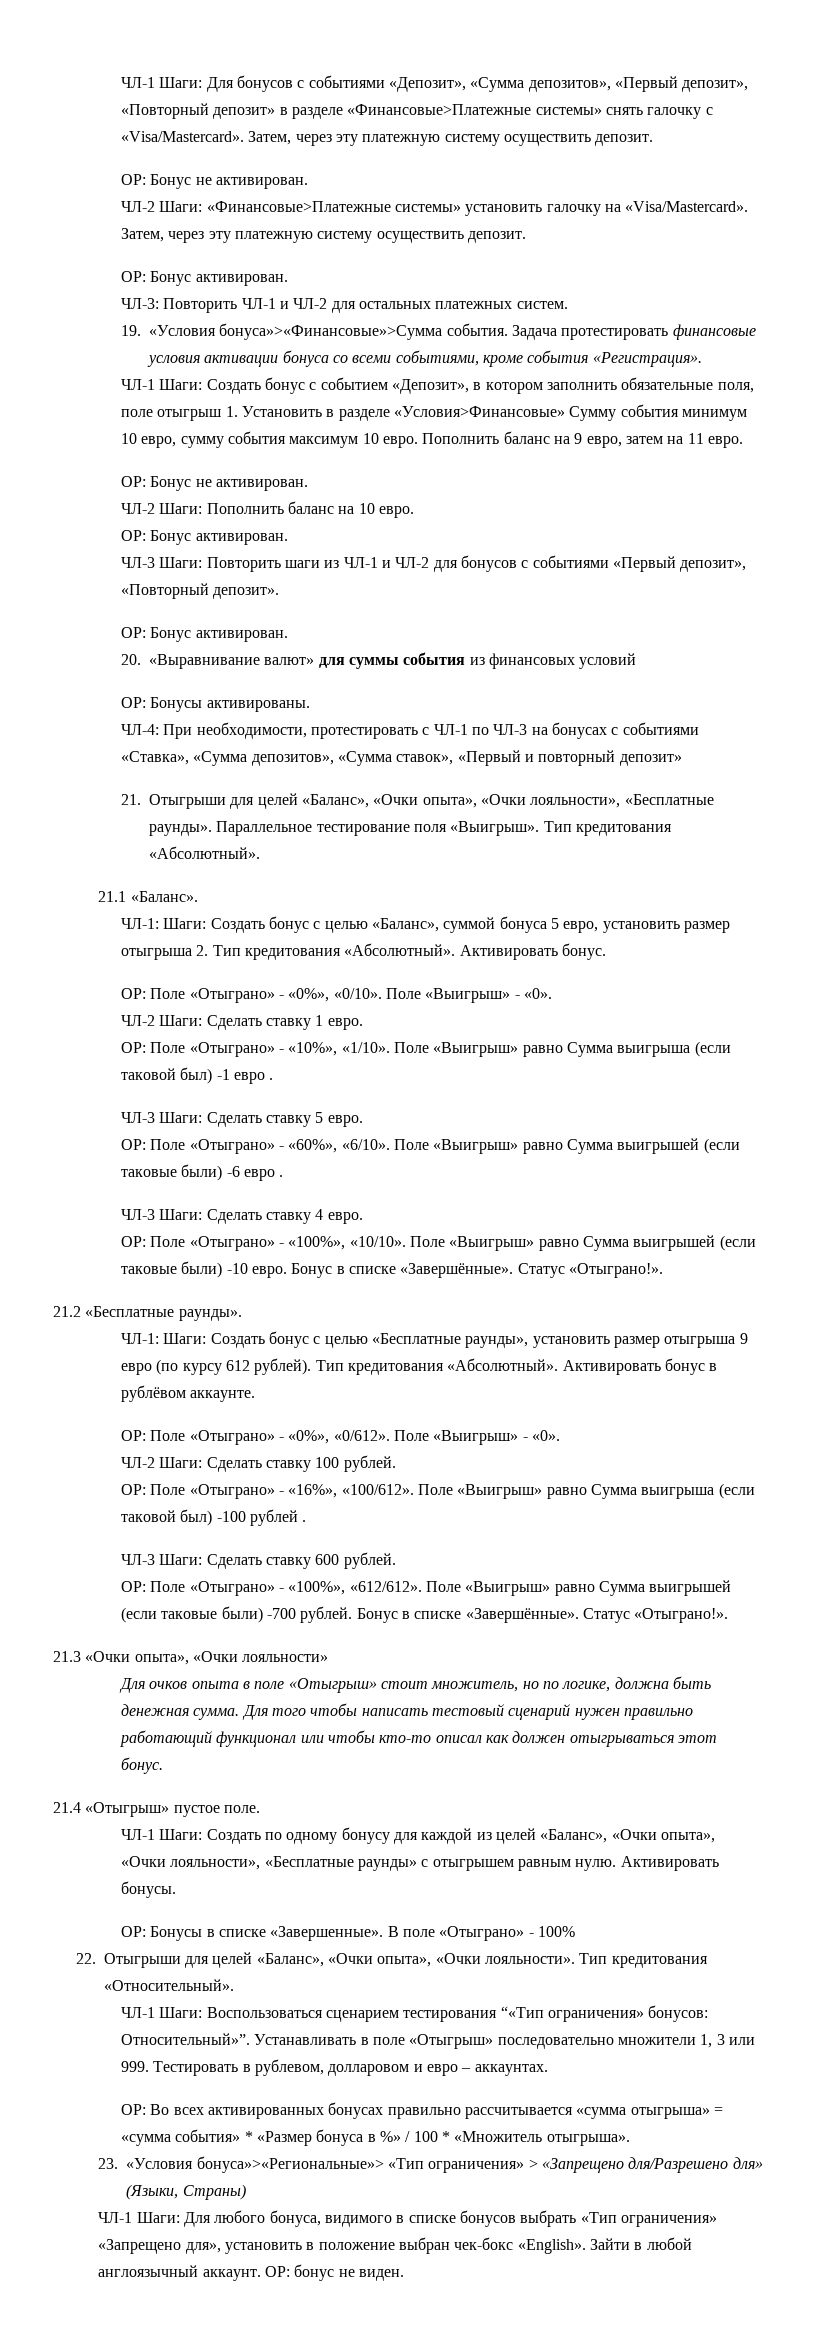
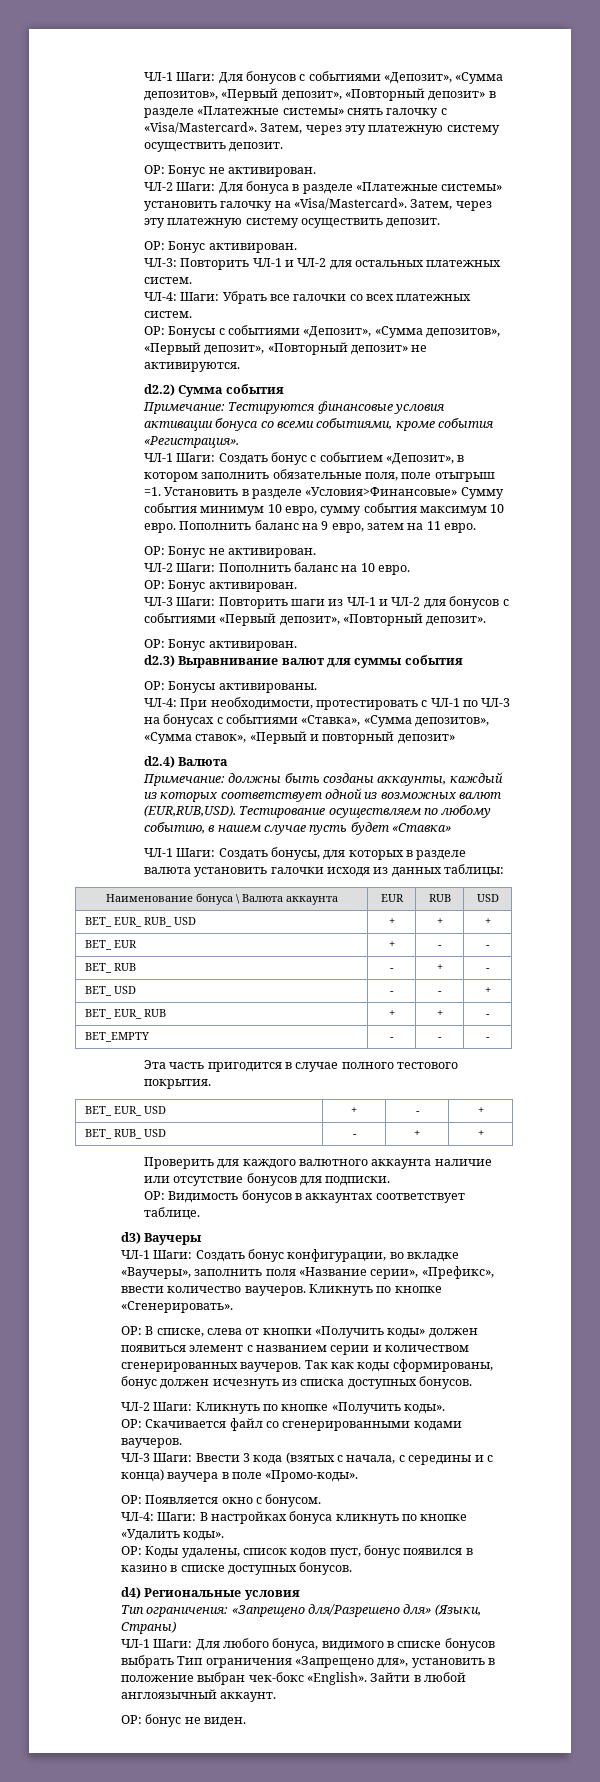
[347,104,532,115] «Финансовые>Платежные -> [197,106,280,115] «Платежные
[206,201,391,212] «Финансовые>Платежные -> [218,181,439,194] Для бонуса в разделе «Платежные
[121,323,669,340] 19. «Условия бонуса»>«Финансовые»>Сумма события. Задача протестировать -> [143,291,472,304] [143,311,192,318] [143,325,501,338] [143,342,428,355] [143,362,240,372] [143,384,284,397] [142,402,316,414] ЧЛ-4: Шаги: Убрать все галочки со всех платежных систем. // ОР: Бонусы с событиями «Депозит», «Сумма депозитов», «Первый депозит», «Повторный депозит» не активируются. // d2.2) Сумма события // Примечание: Тестируются
[225,406,238,417] 1. -> [143,487,161,496] =1.
[121,654,315,669] 20. «Выравнивание валют» -> [143,655,324,668] d2.3) Выравнивание валют
[469,653,637,669] из финансовых условий -> (463, 660) none
[121,793,714,809] [149,821,672,836] [149,846,261,859] [98,891,198,902] [121,916,730,933] [121,943,606,960] [121,988,552,1003] [121,1015,363,1030] [121,1041,731,1057] [121,1067,274,1084] [121,1112,363,1127] [121,1138,740,1154] [121,1164,284,1181] [121,1209,363,1224] [121,1235,756,1251] [121,1261,663,1278] [53,1306,242,1321] [121,1331,748,1348] [121,1358,718,1375] [121,1385,256,1402] [121,1430,560,1445] [121,1455,396,1472] [121,1483,755,1499] [121,1509,307,1526] [121,1552,396,1569] [121,1580,732,1596] [121,1606,729,1623] [53,1651,329,1665] [119,1676,711,1693] [121,1703,693,1720] [120,1730,717,1747] [121,1757,164,1774] [53,1802,260,1817] [121,1827,715,1844] [121,1856,719,1871] [121,1881,177,1898] [121,1926,575,1941] [75,1952,708,1968] [103,1979,234,1991] [121,2005,709,2022] [121,2033,755,2049] [121,2059,548,2076] [121,2102,723,2119] [121,2129,630,2146] [98,2156,538,2173] 21. Отыгрыши для целей «Баланс», «Очки опыта», «Очки лояльности», «Бесплатные раунды». Параллельное тестирование поля «Выигрыш». Тип кредитования «Абсолютный». // 21.1 «Баланс». // ЧЛ-1: Шаги: Создать бонус с целью «Баланс», суммой бонуса 5 евро, установить размер отыгрыша 2. Тип кредитования «Абсолютный». Активировать бонус. // ОР: Поле «Отыграно» - «0%», «0/10». Поле «Выигрыш» - «0». // ЧЛ-2 Шаги: Сделать ставку 1 евро. // ОР: Поле «Отыграно» - «10%», «1/10». Поле «Выигрыш» равно Сумма выигрыша (если таковой был) -1 евро . // ЧЛ-3 Шаги: Сделать ставку 5 евро. // ОР: Поле «Отыграно» - «60%», «6/10». Поле «Выигрыш» равно Сумма выигрышей (если таковые были) -6 евро . // ЧЛ-3 Шаги: Сделать ставку 4 евро. // ОР: Поле «Отыграно» - «100%», «10/10». Поле «Выигрыш» равно Сумма выигрышей (если таковые были) -10 евро. Бонус в списке «Завершённые». Статус «Отыграно!». // 21.2 «Бесплатные раунды». // ЧЛ-1: Шаги: Создать бонус с целью «Бесплатные раунды», установить размер отыгрыша 9 евро (по курсу 612 рублей). Тип кредитования «Абсолютный». Активировать бонус в рублёвом аккаунте. // ОР: Поле «Отыграно» - «0%», «0/612». Поле «Выигрыш» - «0». // ЧЛ-2 Шаги: Сделать ставку 100 рублей. // ОР: Поле «Отыграно» - «16%», «100/612». Поле «Выигрыш» равно Сумма выигрыша (если таковой был) -100 рублей . // ЧЛ-3 Шаги: Сделать ставку 600 рублей. // ОР: Поле «Отыграно» - «100%», «612/612». Поле «Выигрыш» равно Сумма выигрышей (если таковые были) -700 рублей. Бонус в списке «Завершённые». Статус «Отыграно!». // 21.3 «Очки опыта», «Очки лояльности» // Для очков опыта в поле «Отыгрыш» стоит множитель, но по логике, должна быть денежная сумма. Для того чтобы написать тестовый сценарий нужен правильно работающий функционал или чтобы кто-то описал как должен отыгрываться этот бонус. // 21.4 «Отыгрыш» пустое поле. // ЧЛ-1 Шаги: Создать по одному бонусу для каждой из целей «Баланс», «Очки опыта», «Очки лояльности», «Бесплатные раунды» с отыгрышем равным нулю. Активировать бонусы. // ОР: Бонусы в списке «Завершенные». В поле «Отыграно» - 100% // 22. Отыгрыши для целей «Баланс», «Очки опыта», «Очки лояльности». Тип кредитования «Относительный». // ЧЛ-1 Шаги: Воспользоваться сценарием тестирования “«Тип ограничения» бонусов: Относительный»”. Устанавливать в поле «Отыгрыш» последовательно множители 1, 3 или 999. Тестировать в рублевом, долларовом и евро – аккаунтах. // ОР: Во всех активированных бонусах правильно рассчитывается «сумма отыгрыша» = «сумма события» * «Размер бонуса в %» / 100 * «Множитель отыгрыша». // 23. «Условия бонуса»>«Региональные»> «Тип ограничения» > -> [143,756,229,768] [142,772,503,786] [143,788,502,802] [143,805,492,818] [143,822,452,835] [143,847,467,860] [143,864,505,877] [105,893,338,905] [380,894,404,902] [428,894,451,902] [476,894,499,902] [84,917,196,927] [388,918,395,925] [436,918,443,925] [484,918,491,925] [84,940,137,950] [388,941,395,948] [438,945,442,948] [486,945,490,948] [84,963,136,973] [390,968,394,971] [436,964,443,971] [486,968,490,971] [84,986,136,996] [390,991,394,994] [438,991,442,994] [484,987,491,994] [84,1009,166,1019] [388,1010,395,1017] [436,1010,443,1017] [486,1014,490,1017] [84,1032,149,1042] [390,1037,394,1040] [438,1037,442,1040] [486,1037,490,1040] [143,1060,459,1072] [143,1079,211,1089] [84,1106,166,1116] [351,1107,357,1114] [415,1111,420,1114] [477,1107,484,1114] [84,1129,166,1139] [352,1134,357,1137] [414,1130,420,1137] [477,1130,484,1137] [143,1157,492,1169] [143,1173,391,1186] [143,1190,465,1203] [143,1207,200,1220] [120,1232,203,1245] [120,1249,460,1262] [120,1266,494,1279] [120,1284,442,1296] [120,1301,233,1313] [120,1326,478,1338] [120,1345,470,1355] [120,1359,493,1372] [120,1376,473,1389] [120,1402,446,1414] [120,1418,462,1431] [120,1438,182,1448] [120,1452,493,1465] [120,1469,359,1482] [120,1494,322,1507] [120,1511,468,1524] [120,1529,225,1541] [120,1545,473,1558] [120,1562,353,1575] [120,1587,300,1600] [120,1605,229,1617] d2.4) Валюта // Примечание: должны быть созданы аккаунты, каждый из которых соответствует одной из возможных валют (EUR,RUB,USD). Тестирование осуществляем по любому событию, в нашем случае пусть будет «Ставка» // ЧЛ-1 Шаги: Создать бонусы, для которых в разделе валюта установить галочки исходя из данных таблицы: // Наименование бонуса \ Валюта аккаунта | EUR | RUB | USD // BET_ EUR_ RUB_ USD | + | + | + // BET_ EUR | + | - | - // BET_ RUB | - | + | - // BET_ USD | - | - | + // BET_ EUR_ RUB | + | + | - // BET_EMPTY | - | - | - // Эта часть пригодится в случае полного тестового покрытия. // BET_ EUR_ USD | + | - | + // BET_ RUB_ USD | - | + | + // Проверить для каждого валютного аккаунта наличие или отсутствие бонусов для подписки. // ОР: Видимость бонусов в аккаунтах соответствует таблице. // d3) Ваучеры // ЧЛ-1 Шаги: Создать бонус конфигурации, во вкладке «Ваучеры», заполнить поля «Название серии», «Префикс», ввести количество ваучеров. Кликнуть по кнопке «Сгенерировать». // ОР: В списке, слева от кнопки «Получить коды» должен появиться элемент с названием серии и количеством сгенерированных ваучеров. Так как коды сформированы, бонус должен исчезнуть из списка доступных бонусов. // ЧЛ-2 Шаги: Кликнуть по кнопке «Получить коды». // ОР: Скачивается файл со сгенерированными кодами ваучеров. // ЧЛ-3 Шаги: Ввести 3 кода (взятых с начала, с середины и с конца) ваучера в поле «Промо-коды». // ОР: Появляется окно с бонусом. // ЧЛ-4: Шаги: В настройках бонуса кликнуть по кнопке «Удалить коды». // ОР: Коды удалены, список кодов пуст, бонус появился в казино в списке доступных бонусов. // d4) Региональные условия // Тип ограничения:
[580,2212,717,2227] «Тип ограничения» -> [177,1656,292,1668] Тип ограничения
(261, 2275) none -> (277, 1697) //

